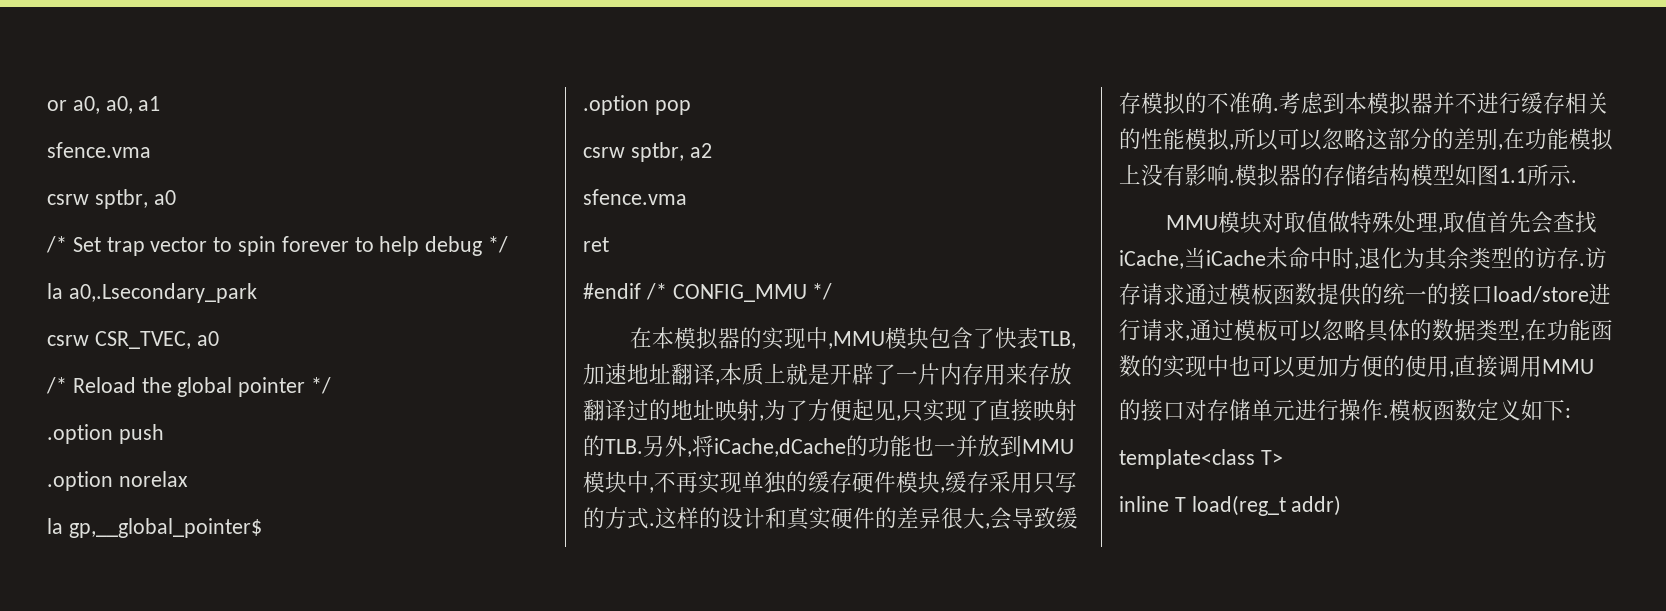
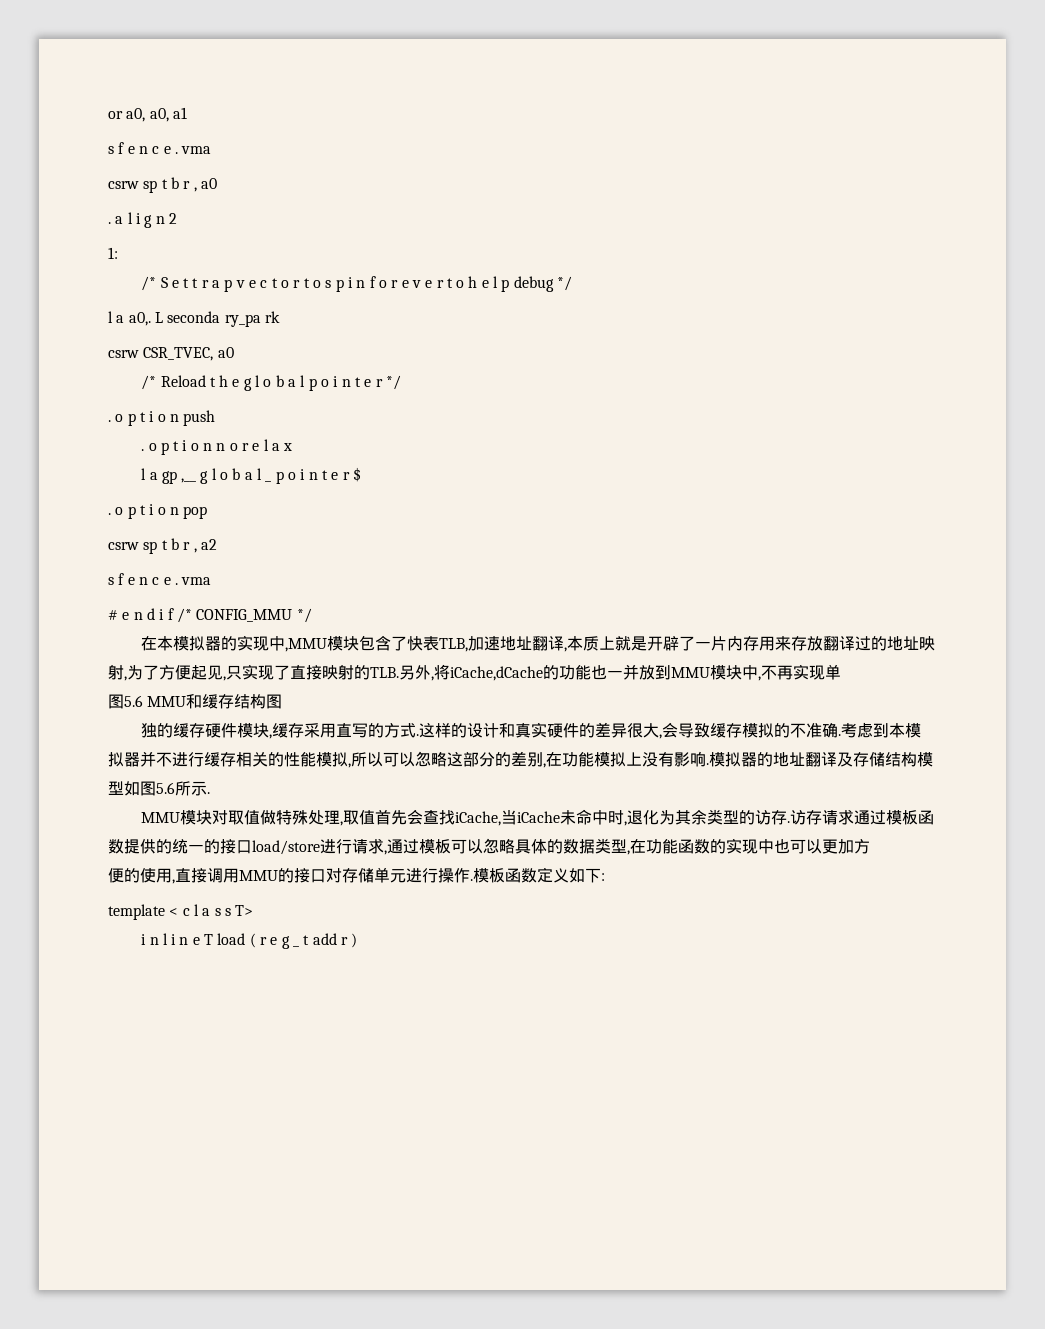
[47,142,151,158] [47,189,176,209] [46,236,509,256] [47,283,257,303] sfence.vma // csrw sptbr, a0 // /* Set trap vector to spin forever to help debug */ // la a0,.Lsecondary_park -> [108,142,212,154] [108,177,217,193] [108,212,177,228] [108,247,118,259] [141,276,573,292] [108,311,280,327] s f e n c e . vma // csrw sp t b r , a0 // . a l i g n 2 // 1: // /* S e t t r a p v e c t o r t o s p i n f o r e v e r t o h e l p debug */ // l a a0,. L seconda ry_pa rk
[141,377,332,397] [47,424,164,444] [47,471,188,491] [47,518,262,538] [583,95,691,115] [583,142,712,162] [583,189,687,205] [583,237,609,252] [583,283,641,299] the global pointer */ // .option push // .option norelax // la gp,__global_pointer$ // .option pop // csrw sptbr, a2 // sfence.vma // ret // #endif -> [209,375,401,391] [108,410,216,426] [141,439,293,455] [141,468,263,484] [265,467,361,484] [108,504,208,519] [108,538,217,554] [108,573,212,585] [108,608,174,620] t h e g l o b a l p o i n t e r */ // . o p t i o n push // . o p t i o n n o r e l a x // l a gp ,__ g l o b a l _ p o i n t e r $ // . o p t i o n pop // csrw sp t b r , a2 // s f e n c e . vma // # e n d i f
(764, 482) none -> [108,694,283,709] // 图5.6 MMU和缓存结构图 //
[1033,472,1055,494] 只 -> [336,723,353,737] 直
(1323, 174) none -> [773,752,853,767] 地址翻译及
[1499,168,1527,183] 1.1 -> [156,782,175,794] 5.6
(1361, 366) none -> (870, 846) //
(1594, 366) // -> (278, 875) none
[1119,449,1283,469] [1119,495,1342,516] template<class T> // inline T load(reg_t addr) -> [108,904,254,920] [141,933,300,949] [303,933,358,948] template < c l a s s T> // i n l i n e T load ( r e g _ t add r )

